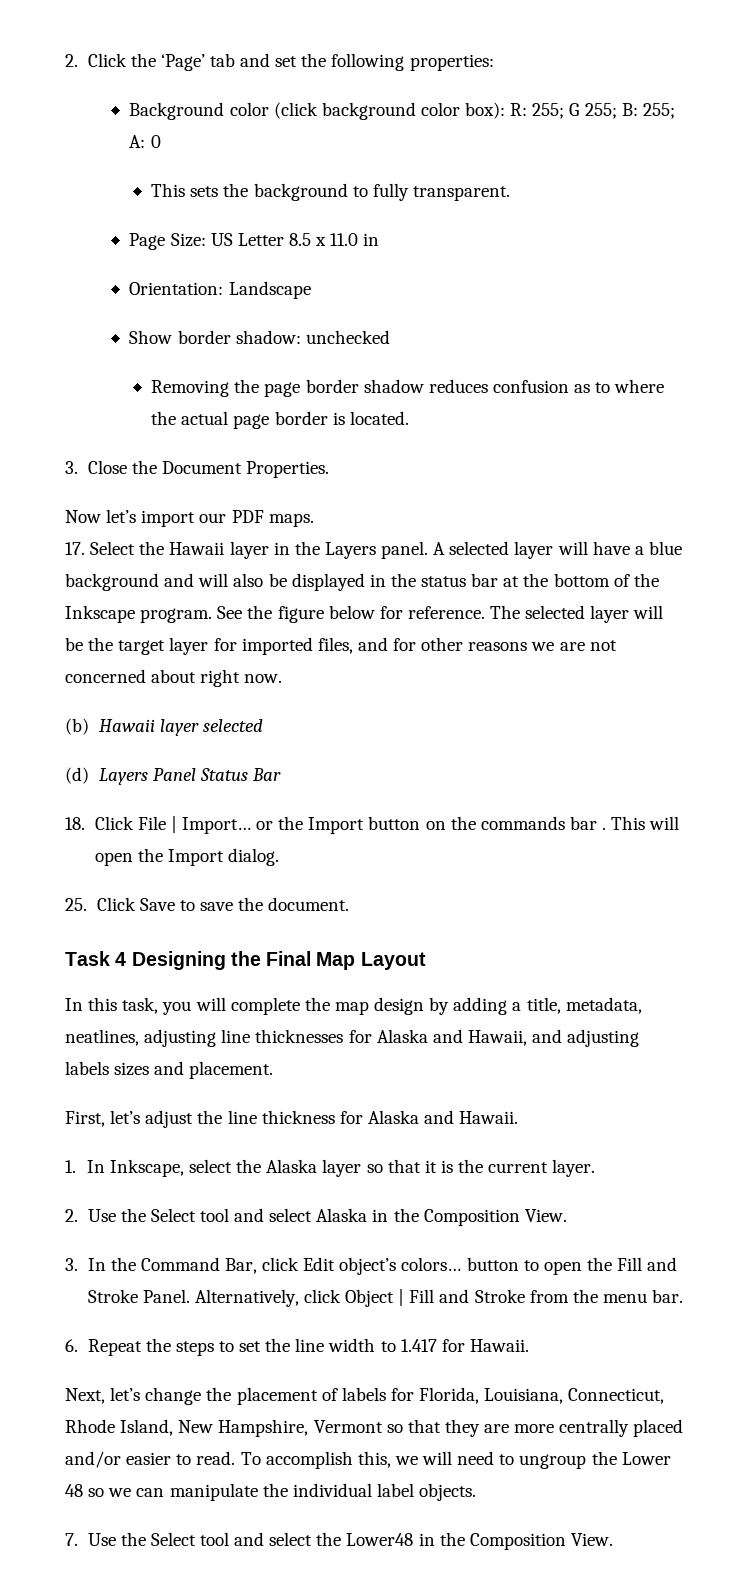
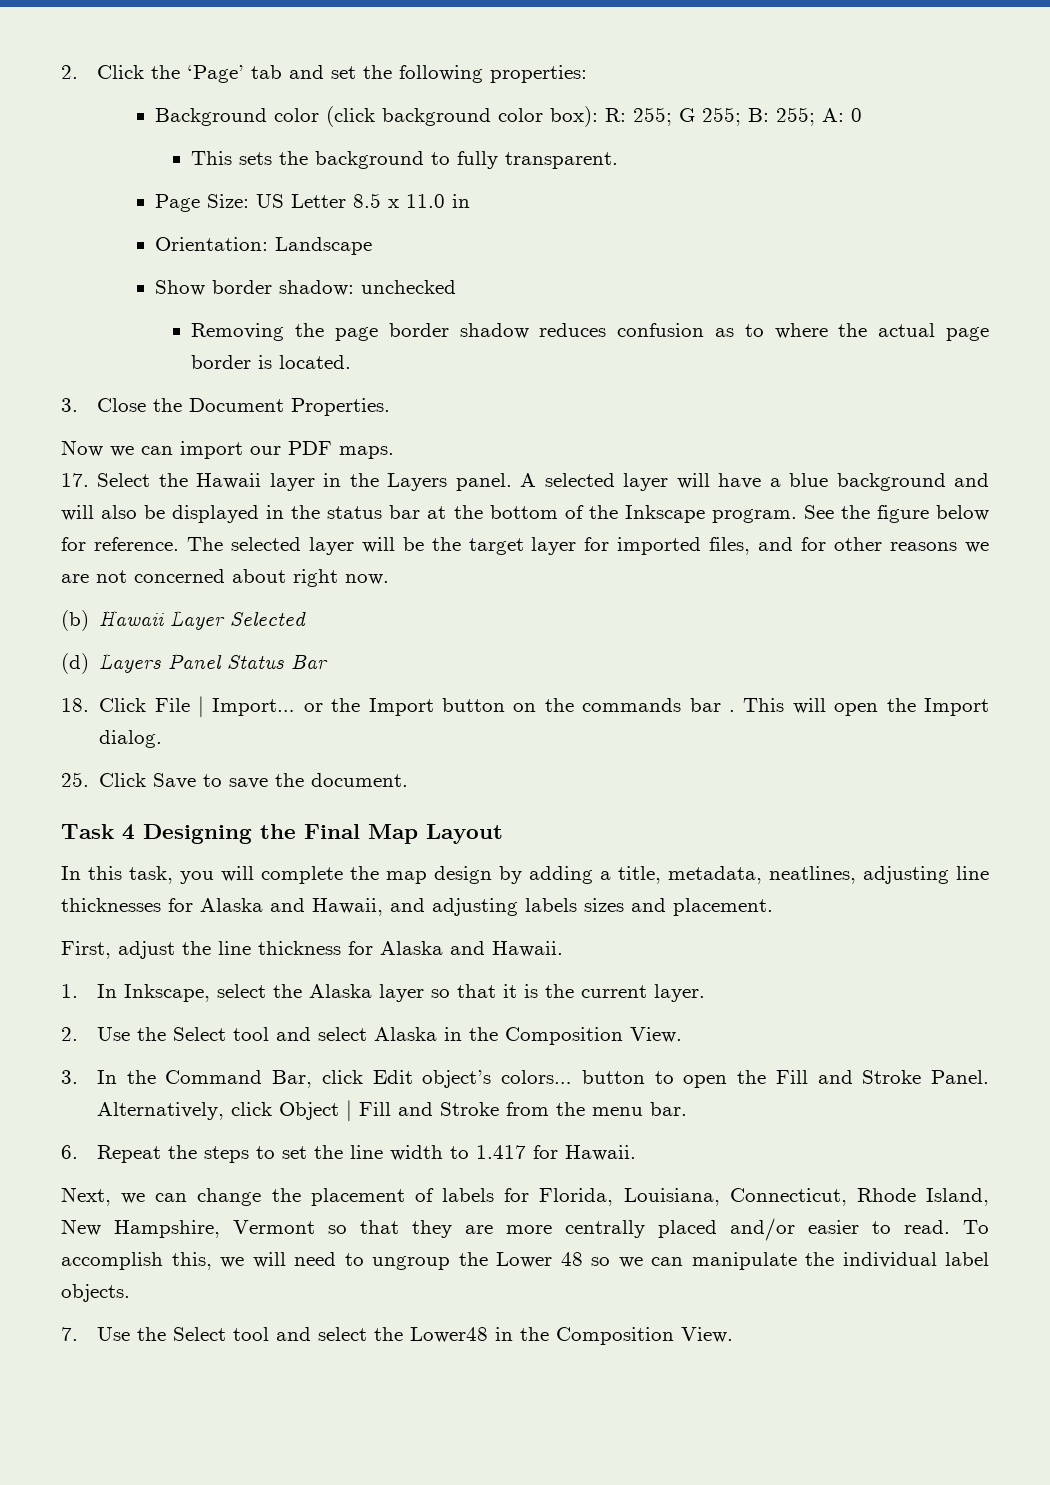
[106,509,137,523] let’s -> [110,446,173,457] we can
[159,719,263,736] layer selected -> [170,610,307,630] Layer Selected
[110,1110,141,1124] let’s -> (111, 950) none
[110,1387,141,1401] let’s -> [121,1193,188,1204] we can

